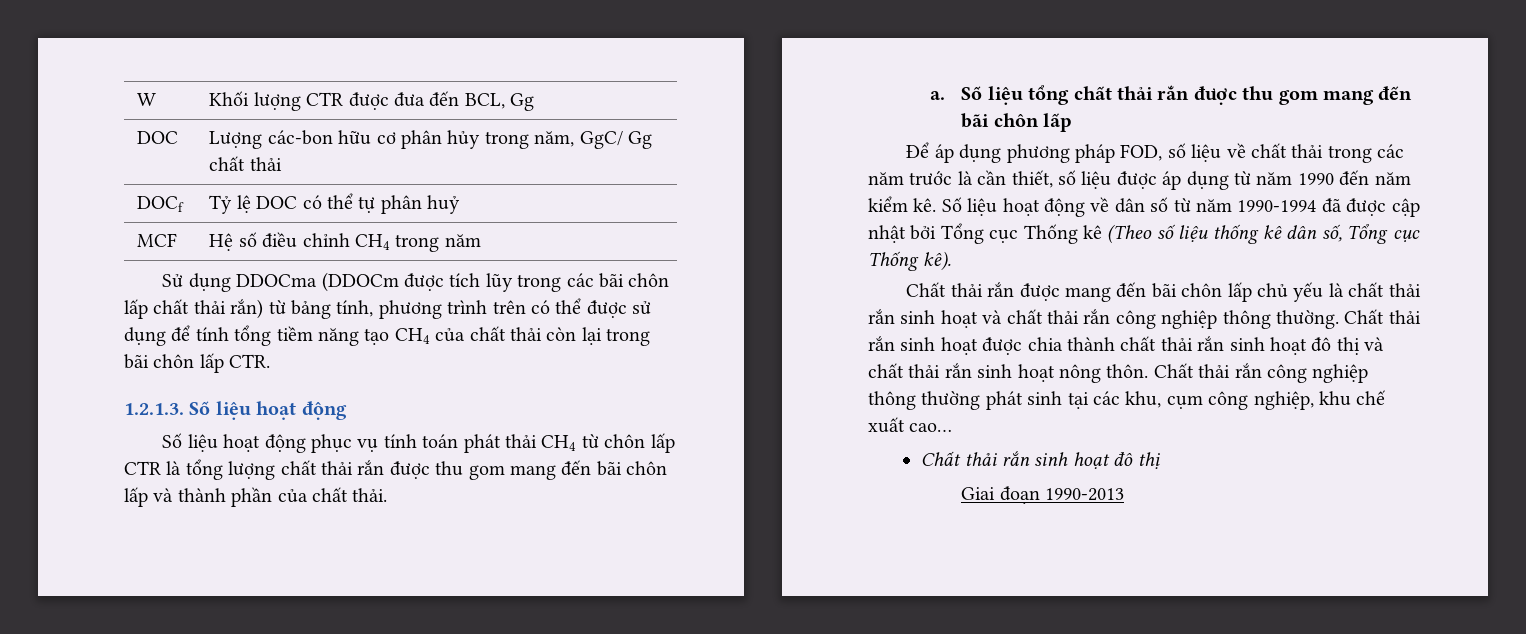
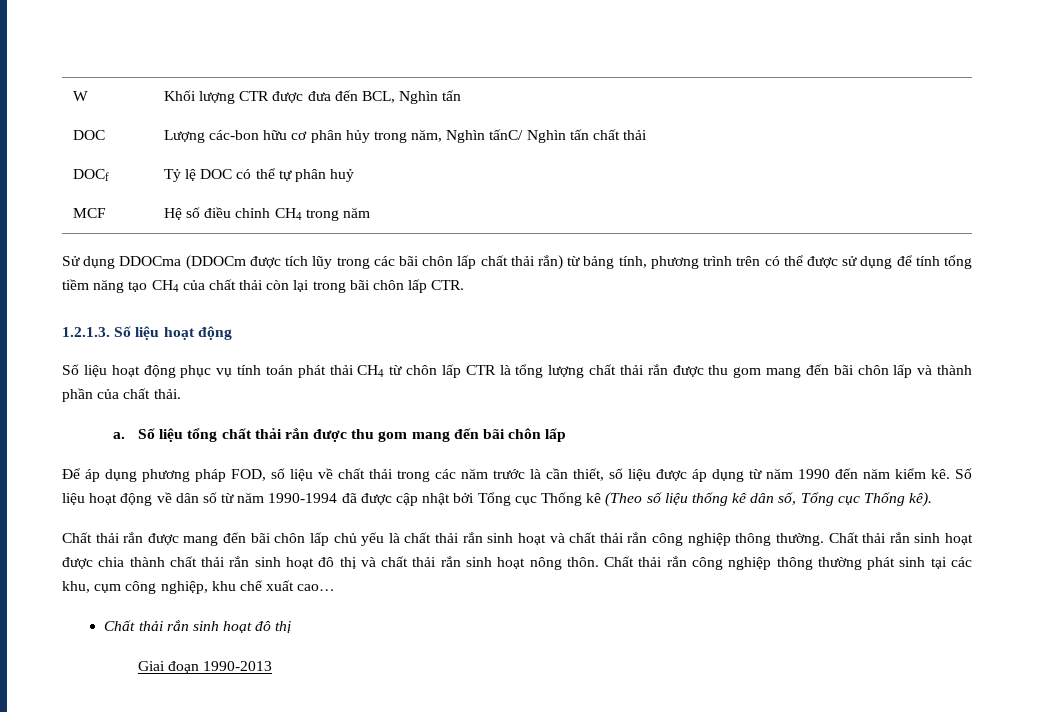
[510,93,535,111] Gg -> [399,90,462,104] Nghìn tấn
[579,131,652,149] GgC/ Gg -> [446,129,589,143] Nghìn tấnC/ Nghìn tấn

